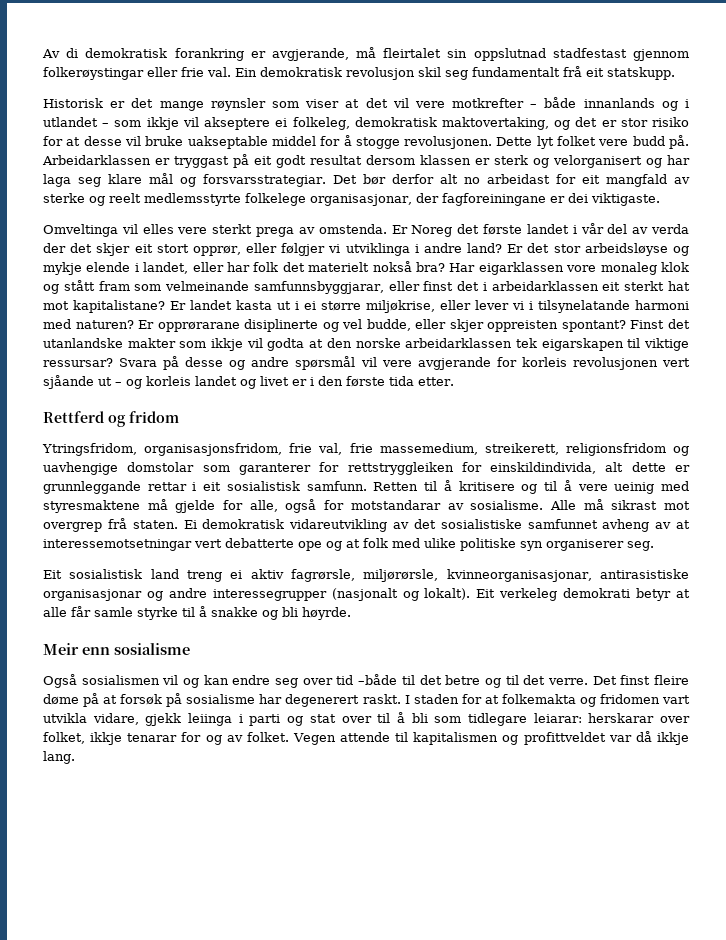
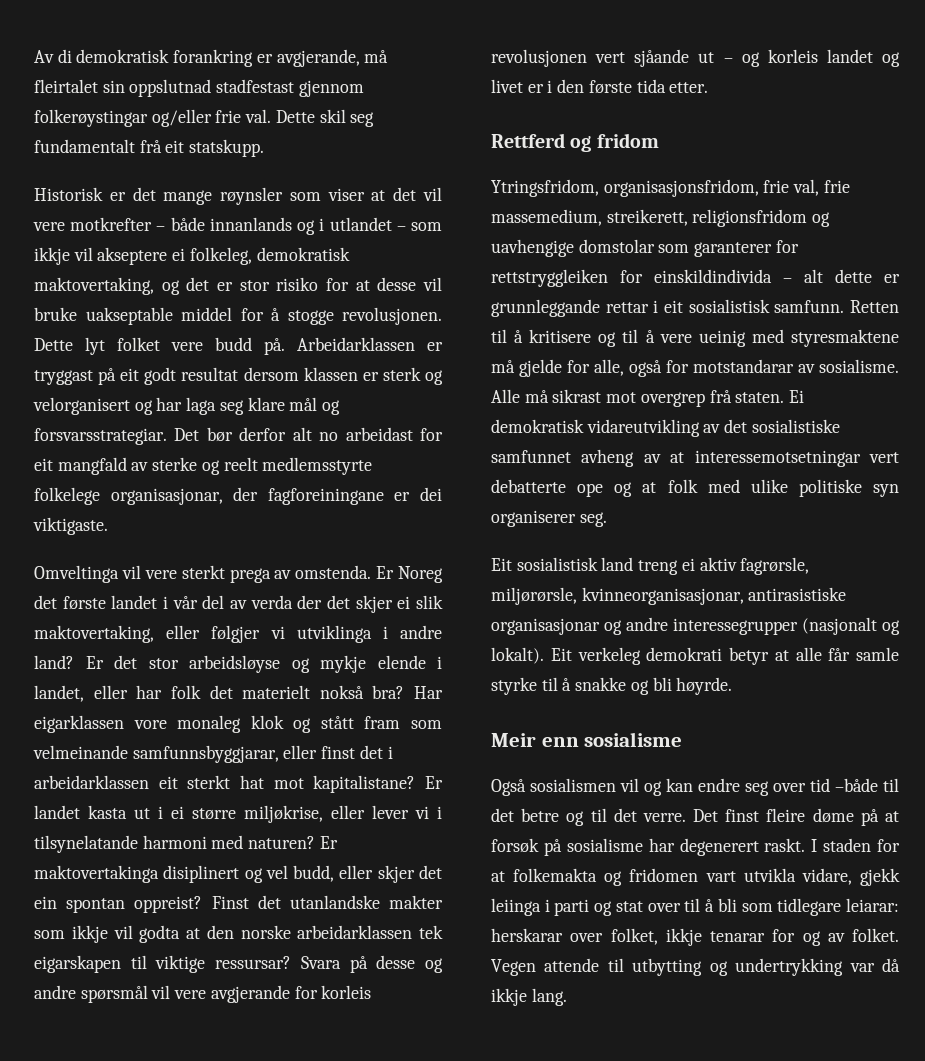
[147,67,178,77] eller -> [151,109,212,127] og/eller
[235,67,415,80] Ein demokratisk revolusjon -> [275,110,315,123] Dette
[142,224,174,234] elles -> (141, 572) none
[134,244,241,256] eit stort opprør, -> [397,595,444,609] [34,625,154,643] ei slik maktovertaking,
[157,319,319,332] opprørarane disiplinerte -> [34,865,240,883] maktovertakinga disiplinert
[366,319,411,331] budde, -> [293,865,335,882] budd,
[487,320,626,332] oppreisten spontant? -> [418,865,442,879] [34,896,203,913] det ein spontan oppreist?
[490,462,597,474] einskildindivida, -> [654,269,792,283] einskildindivida –
[413,732,606,745] kapitalismen og profittveldet -> [632,958,844,976] utbytting og undertrykking

